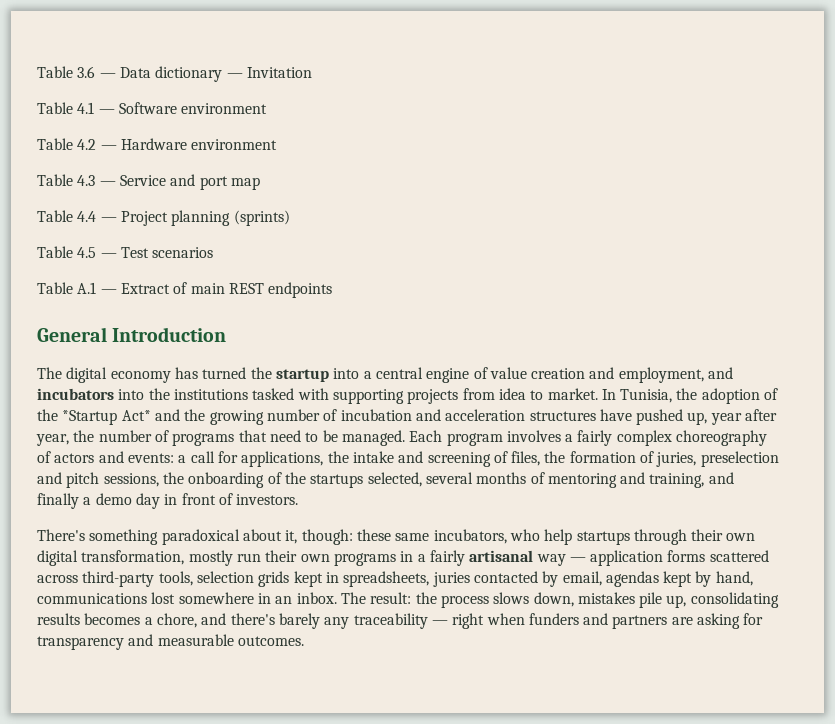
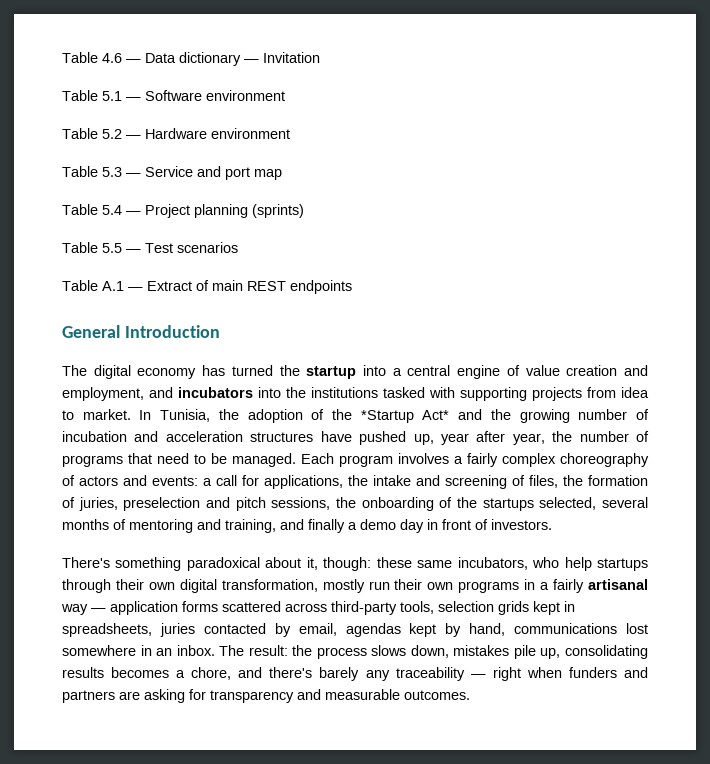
[37,66,96,78] Table 3.6 -> [62,52,122,63] Table 4.6
[77,102,95,114] 4.1 -> [102,91,122,101] 5.1
[77,139,97,150] 4.2 -> [102,129,122,139] 5.2
[77,175,96,186] 4.3 -> [102,167,122,177] 5.3
[77,211,97,222] 4.4 -> [102,205,122,215] 5.4
[77,247,97,258] 4.5 -> [102,243,122,253] 5.5

